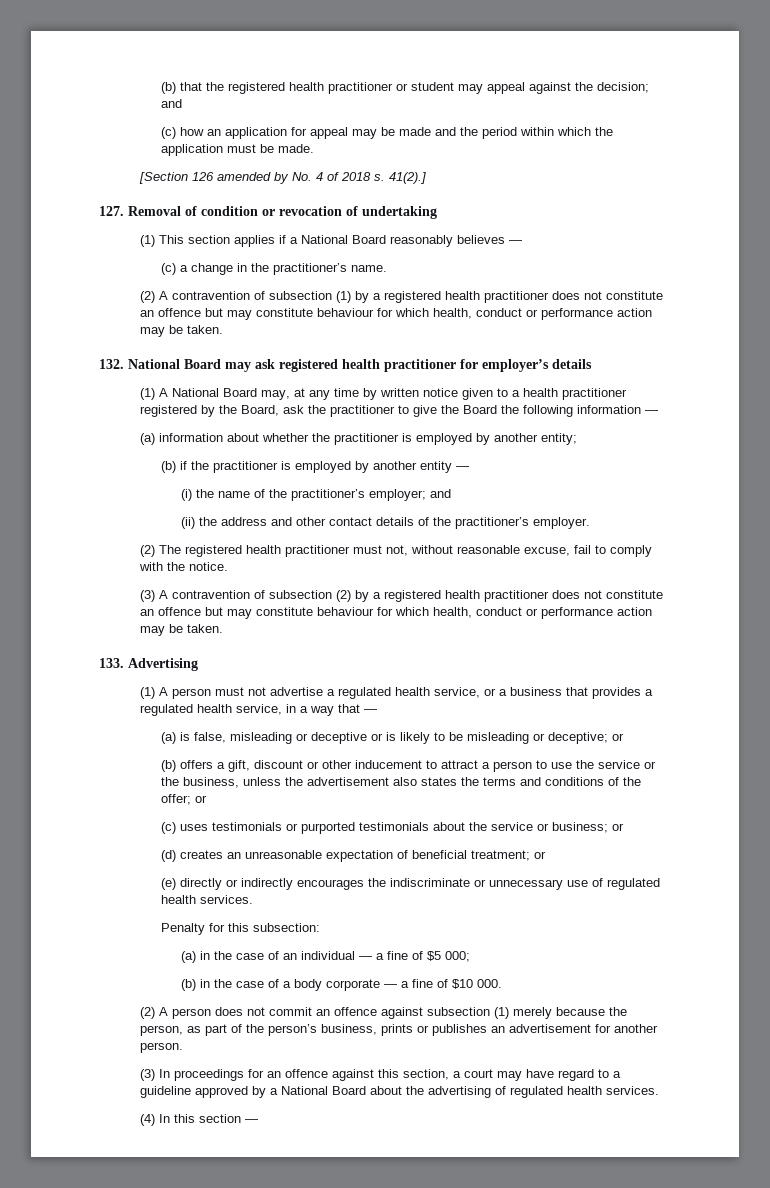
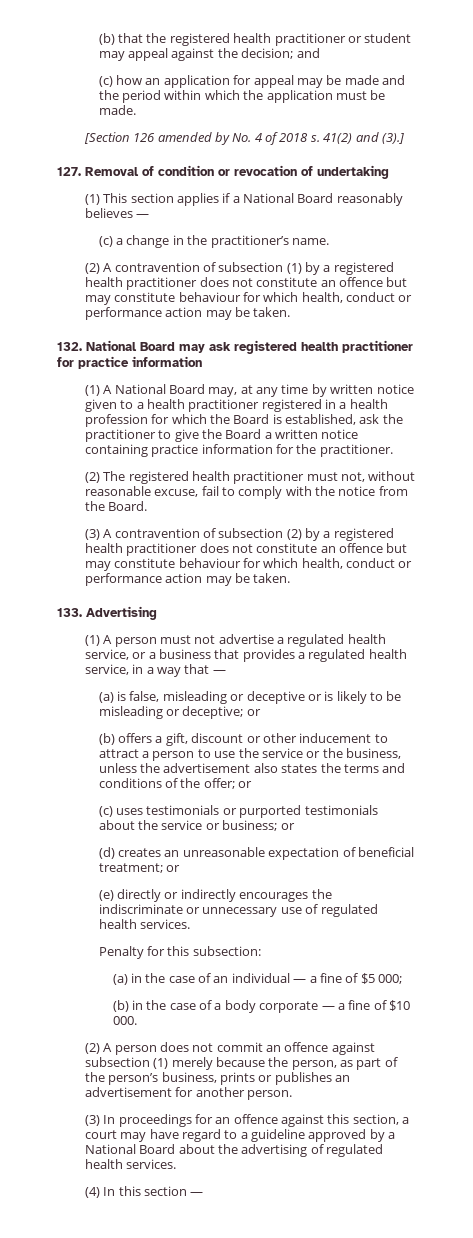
[389,172,427,184] 41(2).] -> [323,132,404,144] 41(2) and (3).]
[482,359,592,372] employer’s details -> [78,356,202,369] practice information
[201,405,280,417] by the Board, -> [325,399,388,409] [84,414,357,427] in a health profession for which the Board is established,
[501,405,659,417] [140,433,578,445] [160,461,469,473] [181,489,452,501] [181,517,591,529] the following information — // (a) information about whether the practitioner is employed by another entity; // (b) if the practitioner is employed by another entity — // (i) the name of the practitioner’s employer; and // (ii) the address and other contact details of the practitioner’s employer. -> [264,429,359,439] [84,444,393,457] a written notice containing practice information for the practitioner.
[189,562,229,571] notice. -> [338,486,408,496] [84,501,148,511] notice from the Board.

